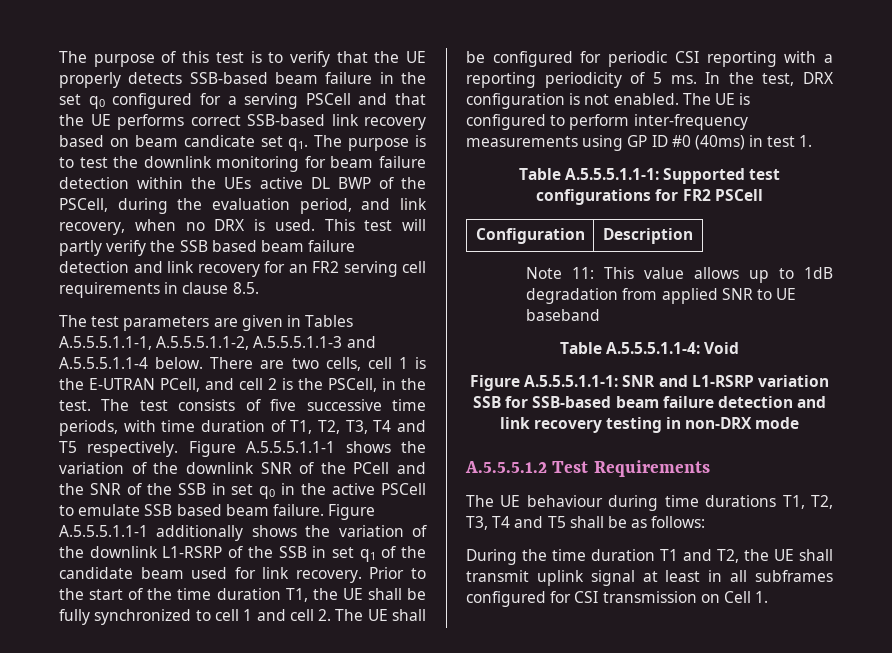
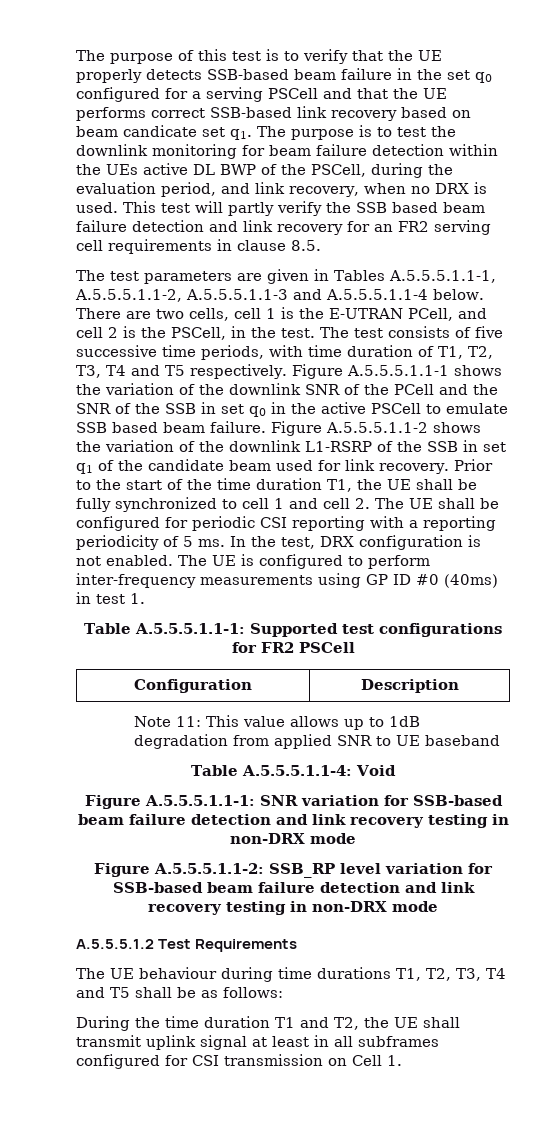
[59,525,244,541] A.5.5.5.1.1-1 additionally -> [326,422,428,433] A.5.5.5.1.1-2
[658,375,829,387] [472,396,501,408] and L1-RSRP variation SSB -> [300,795,503,806] [77,814,509,828] [230,833,356,844] [94,863,463,878] variation for SSB-based beam failure detection and link recovery testing in non-DRX mode // Figure A.5.5.5.1.1-2: SSB_RP level variation

